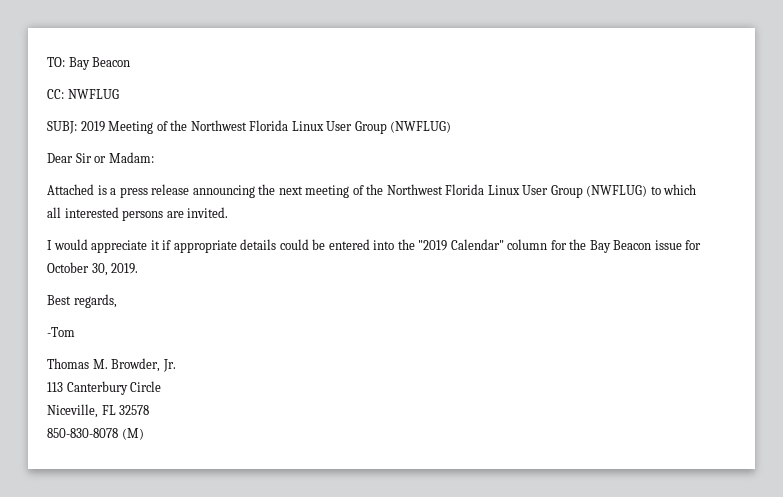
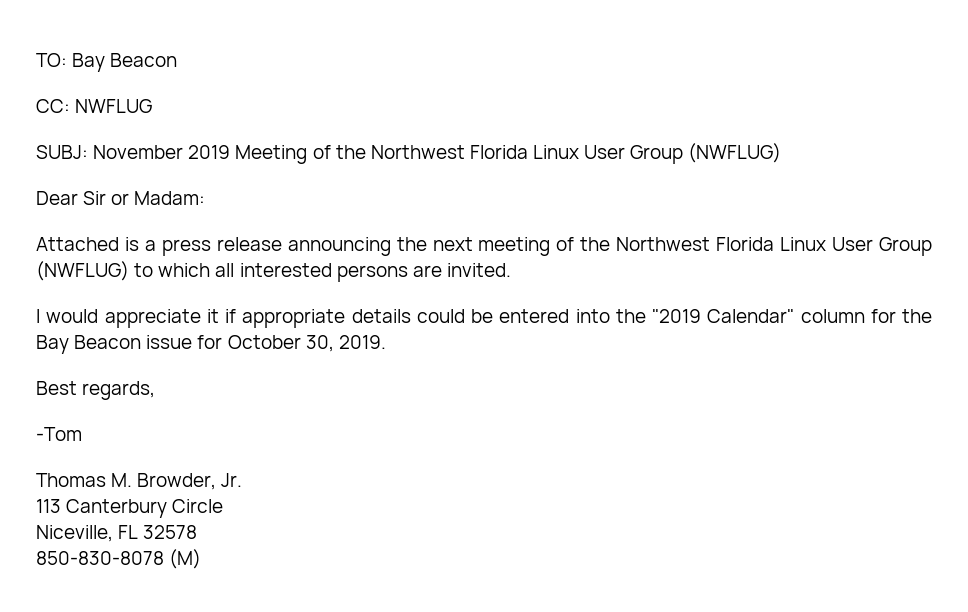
(77, 127) none -> [93,145,184,159] November

